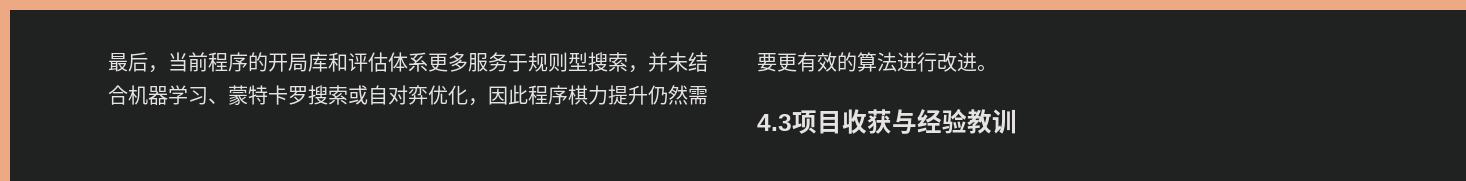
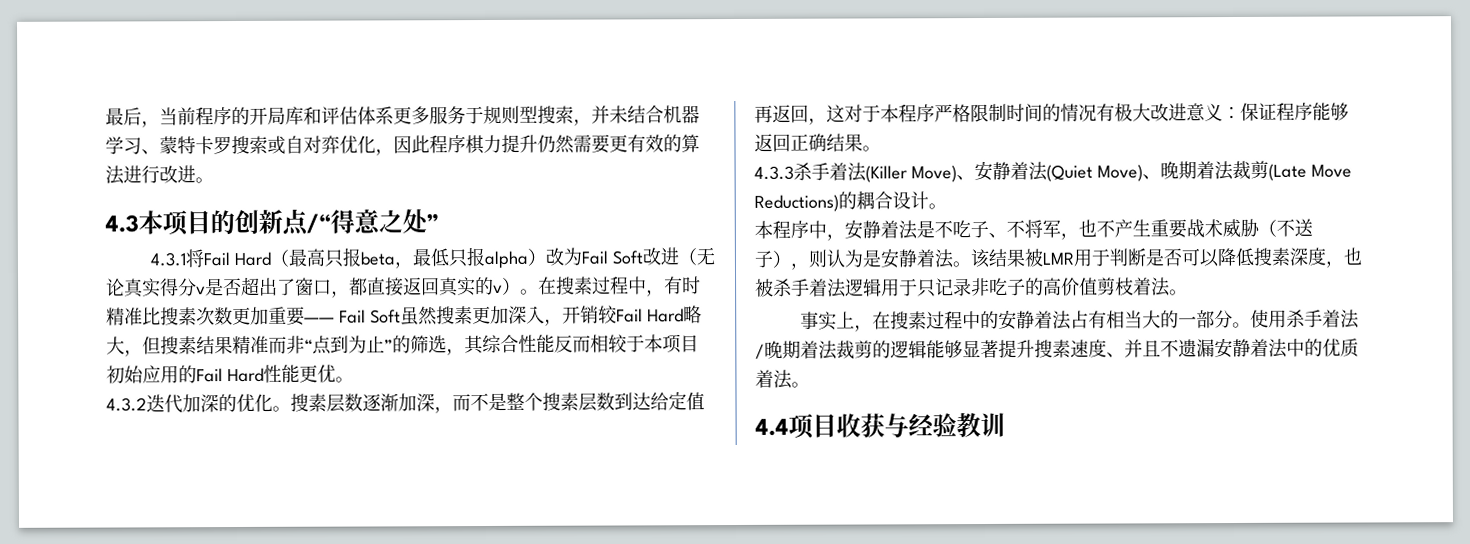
(792, 122) none -> [138,208,439,236] [150,246,715,269] [106,276,701,298] [106,305,702,326] [106,334,699,357] [106,364,354,384] [106,391,705,414] [754,102,1349,125] [754,133,881,152] [754,160,1352,183] [754,190,947,212] [754,218,1313,241] [754,247,1362,270] [755,277,1188,298] [800,309,1361,332] [755,338,1359,360] [755,369,810,389] [755,418,789,436] 本项目的创新点/“得意之处” // 4.3.1将Fail Hard（最高只报beta，最低只报alpha）改为Fail Soft改进（无论真实得分v是否超出了窗口，都直接返回真实的v）。在搜素过程中，有时精准比搜素次数更加重要—— Fail Soft虽然搜素更加深入，开销较Fail Hard略大，但搜素结果精准而非“点到为止”的筛选，其综合性能反而相较于本项目初始应用的Fail Hard性能更优。 // 4.3.2迭代加深的优化。搜素层数逐渐加深，而不是整个搜素层数到达给定值再返回，这对于本程序严格限制时间的情况有极大改进意义：保证程序能够返回正确结果。 // 4.3.3杀手着法(Killer Move)、安静着法(Quiet Move)、晚期着法裁剪(Late Move Reductions)的耦合设计。 // 本程序中，安静着法是不吃子、不将军，也不产生重要战术威胁（不送子），则认为是安静着法。该结果被LMR用于判断是否可以降低搜素深度，也被杀手着法逻辑用于只记录非吃子的高价值剪枝着法。 // 事实上，在搜素过程中的安静着法占有相当大的一部分。使用杀手着法/晚期着法裁剪的逻辑能够显著提升搜素速度、并且不遗漏安静着法中的优质着法。 // 4.4

